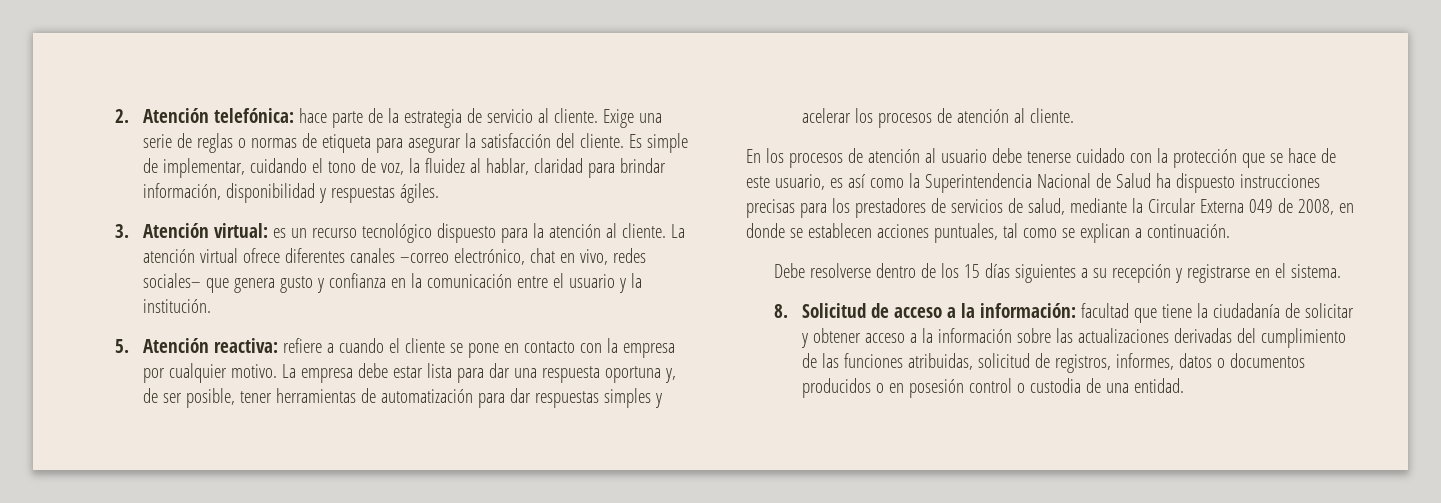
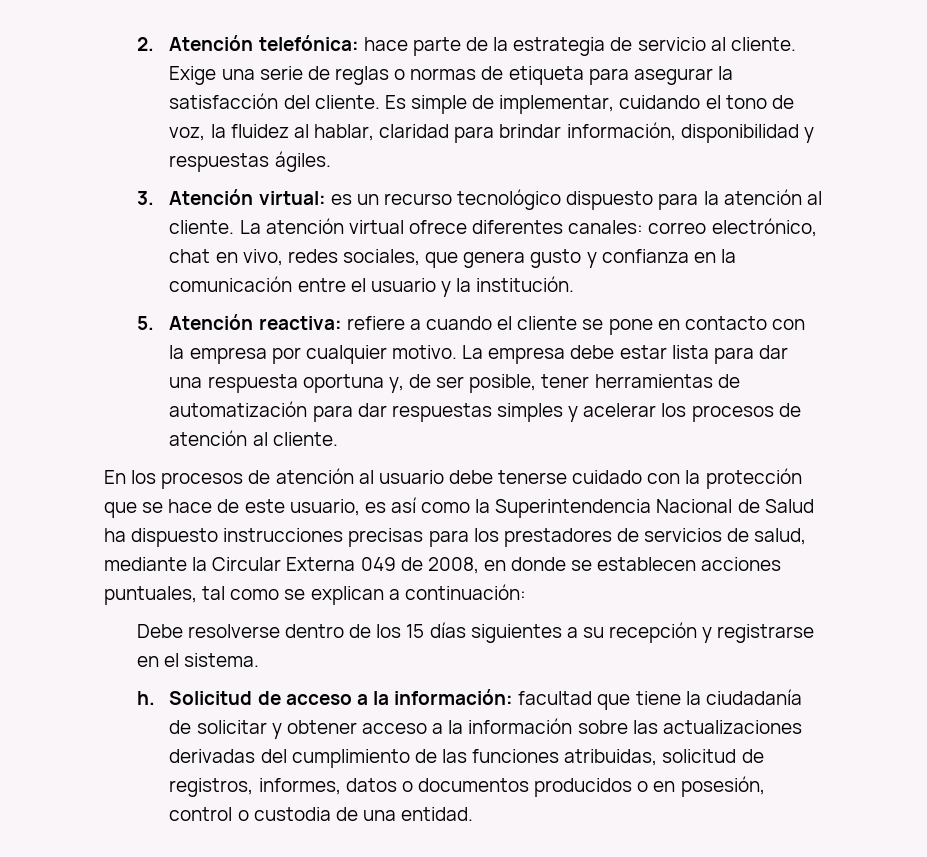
[350,248,450,263] canales –correo -> [568,220,707,234] canales: correo
[143,273,202,288] sociales– -> [343,249,421,266] sociales,
[1146,224,1230,238] continuación. -> [404,584,526,600] continuación:
[774,304,789,318] 8. -> [136,691,155,705] h.
[909,379,965,398] posesión -> [680,776,765,797] posesión,

